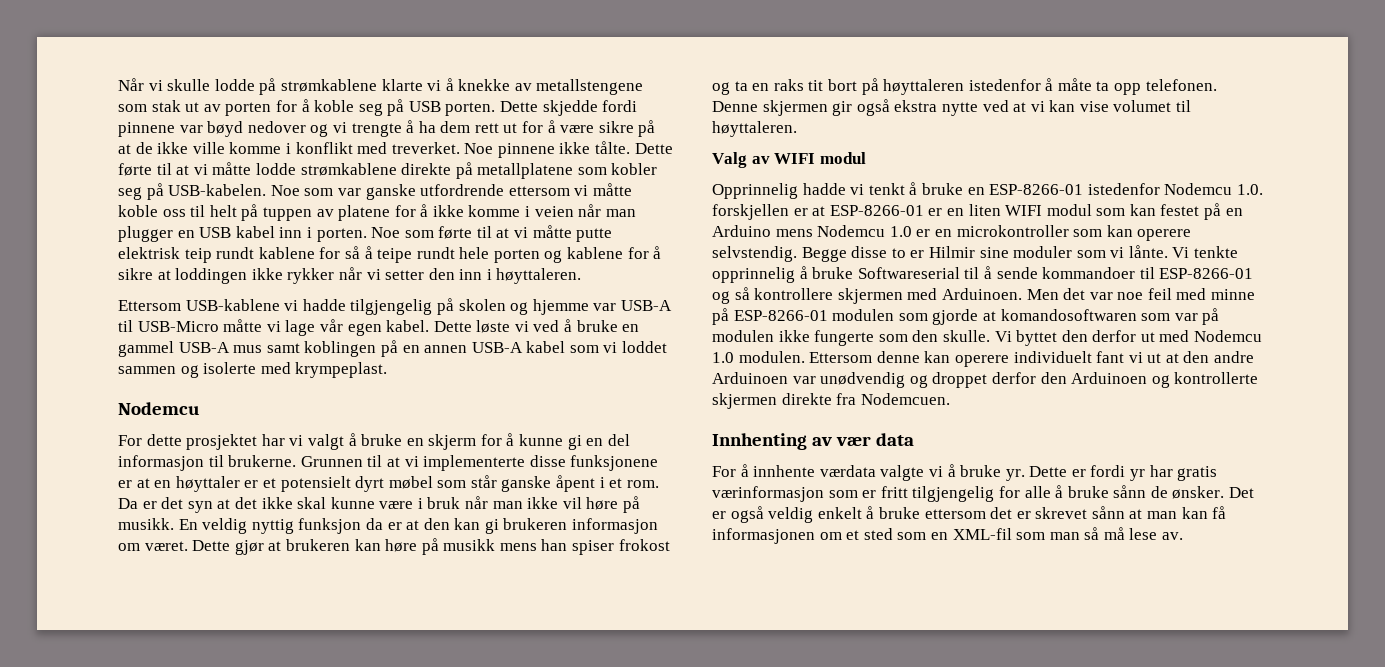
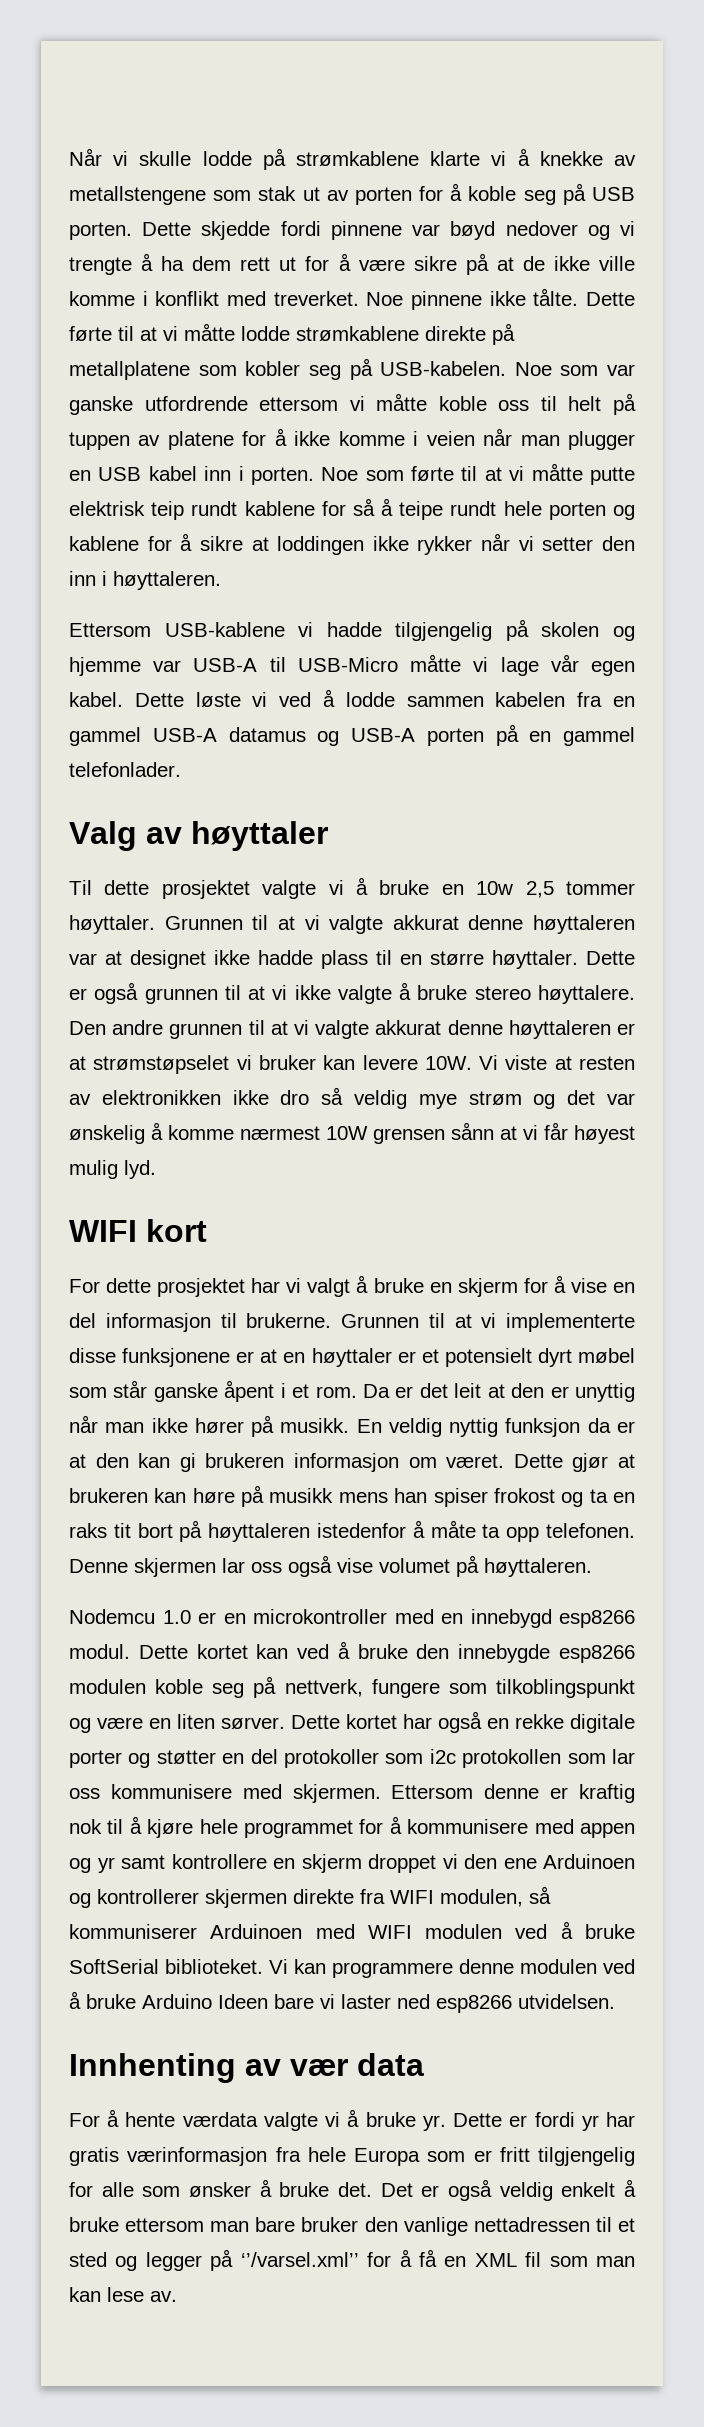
[576,320,640,332] [118,340,668,357] [118,362,388,378] [118,402,200,415] bruke en gammel USB-A mus samt koblingen på en annen USB-A kabel som vi loddet sammen og isolerte med krympeplast. // Nodemcu -> [345,692,635,707] [69,724,635,746] [69,762,181,777] [69,821,328,851] [69,877,635,899] [69,915,635,934] [69,950,635,969] [69,982,635,1004] [69,1020,635,1039] [69,1055,636,1074] [69,1087,635,1109] [69,1122,635,1144] [69,1160,156,1179] [69,1219,207,1242] lodde sammen kabelen fra en gammel USB-A datamus og USB-A porten på en gammel telefonlader. // Valg av høyttaler // Til dette prosjektet valgte vi å bruke en 10w 2,5 tommer høyttaler. Grunnen til at vi valgte akkurat denne høyttaleren var at designet ikke hadde plass til en større høyttaler. Dette er også grunnen til at vi ikke valgte å bruke stereo høyttalere. Den andre grunnen til at vi valgte akkurat denne høyttaleren er at strømstøpselet vi bruker kan levere 10W. Vi viste at resten av elektronikken ikke dro så veldig mye strøm og det var ønskelig å komme nærmest 10W grensen sånn at vi får høyest mulig lyd. // WIFI kort
[519,434,582,450] kunne gi -> [570,1278,607,1293] vise
[187,497,461,513] syn at det ikke skal kunne være i bruk -> [454,1383,636,1402] leit at den er unyttig
[562,497,619,510] vil høre -> [194,1418,244,1433] hører
[832,99,1076,116] gir også ekstra nytte ved at vi kan -> [222,1555,332,1577] lar oss også
[1176,100,1192,112] [712,121,797,137] [712,152,866,168] [712,182,1263,199] [712,203,1243,220] [712,225,813,237] til høyttaleren. // Valg av WIFI modul // Opprinnelig hadde vi tenkt å bruke en ESP-8266-01 istedenfor Nodemcu 1.0. forskjellen er at ESP-8266-01 er en liten WIFI modul som kan festet på en Arduino mens -> [456,1555,592,1577] på høyttaleren. //
[1073,225,1192,241] [712,245,1239,262] [712,266,1254,283] [712,287,1256,304] [712,308,1220,325] [712,330,1263,346] [712,351,1255,367] [712,372,1067,388] som kan operere selvstendig. Begge disse to er Hilmir sine moduler som vi lånte. Vi tenkte opprinnelig å bruke Softwareserial til å sende kommandoer til ESP-8266-01 og så kontrollere skjermen med Arduinoen. Men det var noe feil med minne på ESP-8266-01 modulen som gjorde at komandosoftwaren som var på modulen ikke fungerte som den skulle. Vi byttet den derfor ut med Nodemcu 1.0 modulen. Ettersom denne kan operere individuelt fant vi ut at den andre Arduinoen var unødvendig og droppet derfor den -> [394,1609,635,1628] [69,1641,635,1663] [69,1676,635,1698] [69,1711,635,1733] [69,1749,635,1768] [69,1784,635,1803] [69,1816,635,1838] [69,1854,537,1873] med en innebygd esp8266 modul. Dette kortet kan ved å bruke den innebygde esp8266 modulen koble seg på nettverk, fungere som tilkoblingspunkt og være en liten sørver. Dette kortet har også en rekke digitale porter og støtter en del protokoller som i2c protokollen som lar oss kommunisere med skjermen. Ettersom denne er kraftig nok til å kjøre hele programmet for å kommunisere med appen og yr samt kontrollere en skjerm droppet vi den ene
[1174,372,1259,384] kontrollerte -> [97,1889,199,1904] kontrollerer
[860,393,950,405] Nodemcuen. -> [390,1886,551,1907] [69,1921,635,1939] [69,1959,635,1978] [69,1991,615,2013] WIFI modulen, så kommuniserer Arduinoen med WIFI modulen ved å bruke SoftSerial biblioteket. Vi kan programmere denne modulen ved å bruke Arduino Ideen bare vi laster ned esp8266 utvidelsen.
[753,465,816,477] innhente -> [125,2112,176,2127] hente
(824, 494) none -> [275,2147,420,2166] fra hele Europa
[1055,485,1225,499] å bruke sånn de ønsker. -> [142,2179,372,2197] som ønsker å bruke det.
[990,506,1227,519] [712,527,1125,544] det er skrevet sånn at man kan få informasjonen om et sted som en XML-fil som man så må -> [210,2217,635,2236] [69,2249,636,2271] [69,2287,101,2302] man bare bruker den vanlige nettadressen til et sted og legger på ‘’/varsel.xml’’ for å få en XML fil som man kan

